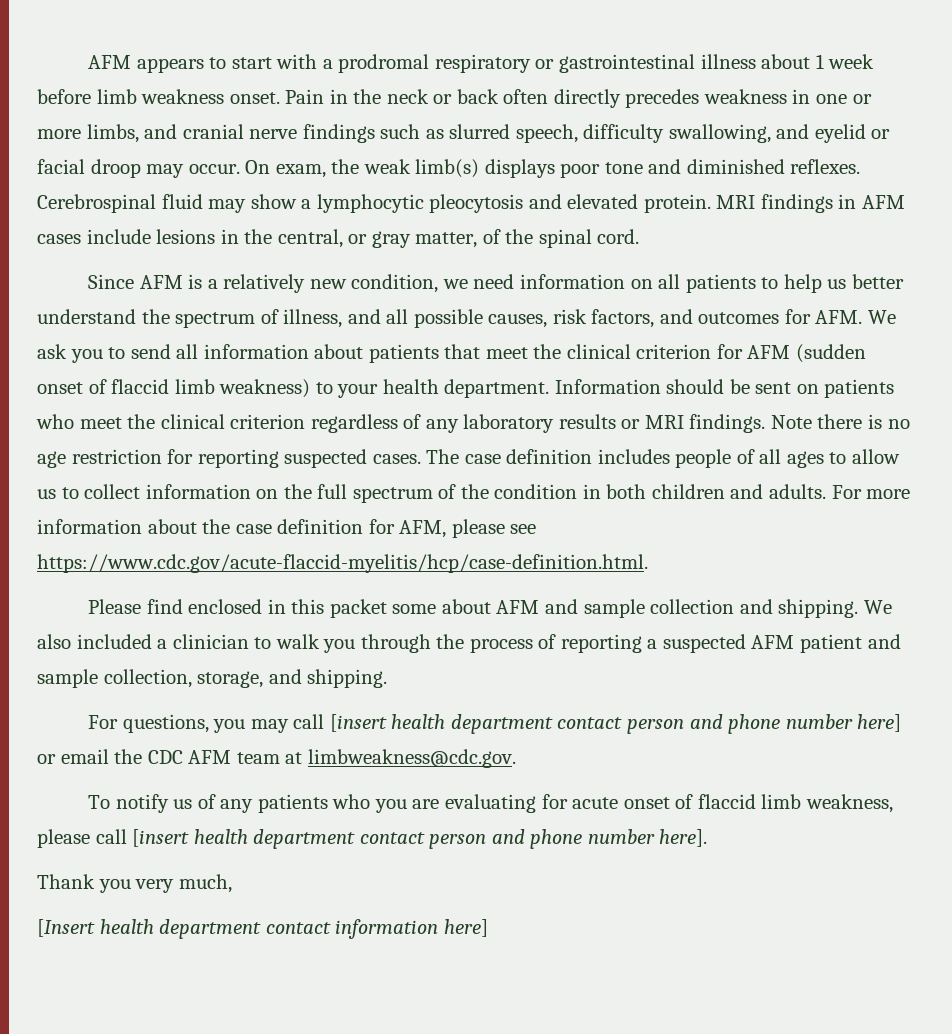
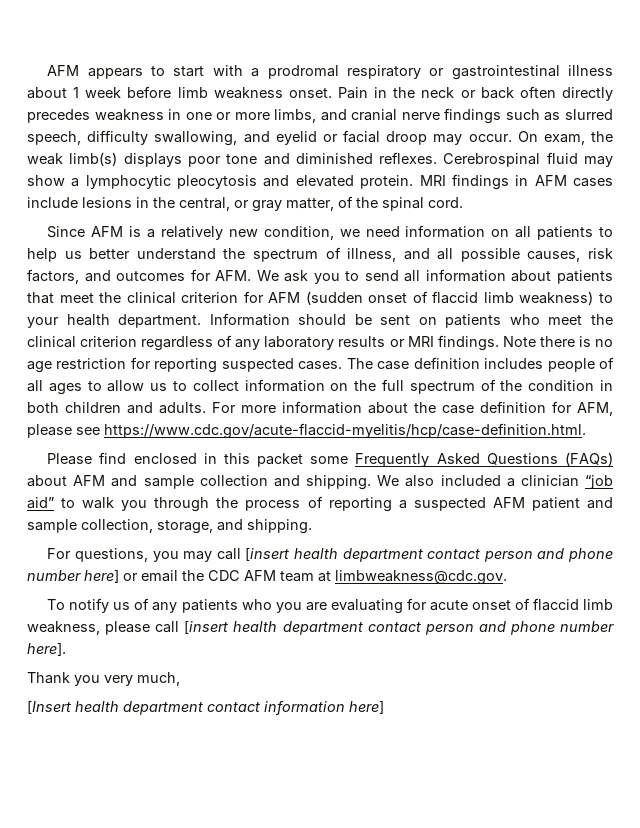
(437, 609) none -> [355,452,613,467] Frequently Asked Questions (FAQs)
(249, 641) none -> [585,475,614,489] [27,497,54,509] “job aid”

